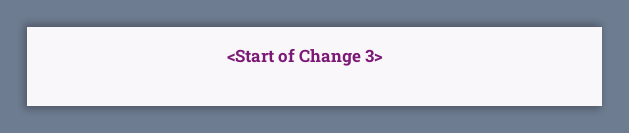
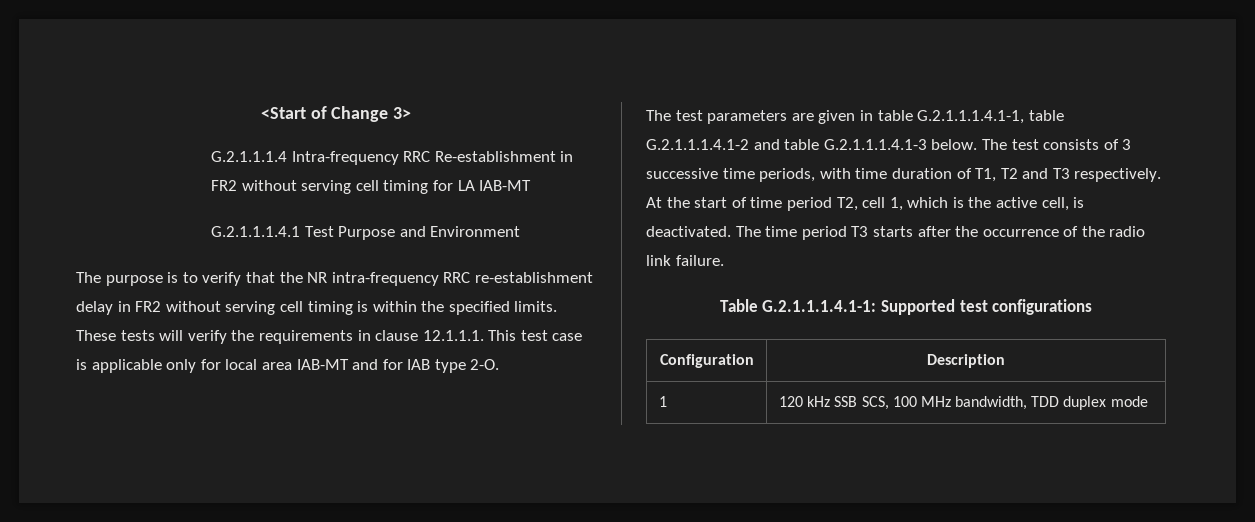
(384, 56) none -> [210,151,574,165] [210,180,532,194] [210,226,521,240] [76,272,593,286] [76,301,558,315] [76,330,583,344] [76,359,500,373] [646,110,1064,124] [646,139,1132,150] [646,168,1162,182] [646,197,1085,211] [646,226,1146,240] [646,255,724,266] [719,299,1093,315] [659,354,754,368] [927,354,1005,368] [658,396,667,407] [778,396,1148,410] // G.2.1.1.1.4 Intra-frequency RRC Re-establishment in FR2 without serving cell timing for LA IAB-MT // G.2.1.1.1.4.1 Test Purpose and Environment // The purpose is to verify that the NR intra-frequency RRC re-establishment delay in FR2 without serving cell timing is within the specified limits. These tests will verify the requirements in clause 12.1.1.1. This test case is applicable only for local area IAB-MT and for IAB type 2-O. // The test parameters are given in table G.2.1.1.1.4.1-1, table G.2.1.1.1.4.1-2 and table G.2.1.1.1.4.1-3 below. The test consists of 3 successive time periods, with time duration of T1, T2 and T3 respectively. At the start of time period T2, cell 1, which is the active cell, is deactivated. The time period T3 starts after the occurrence of the radio link failure. // Table G.2.1.1.1.4.1-1: Supported test configurations // Configuration | Description // 1 | 120 kHz SSB SCS, 100 MHz bandwidth, TDD duplex mode

